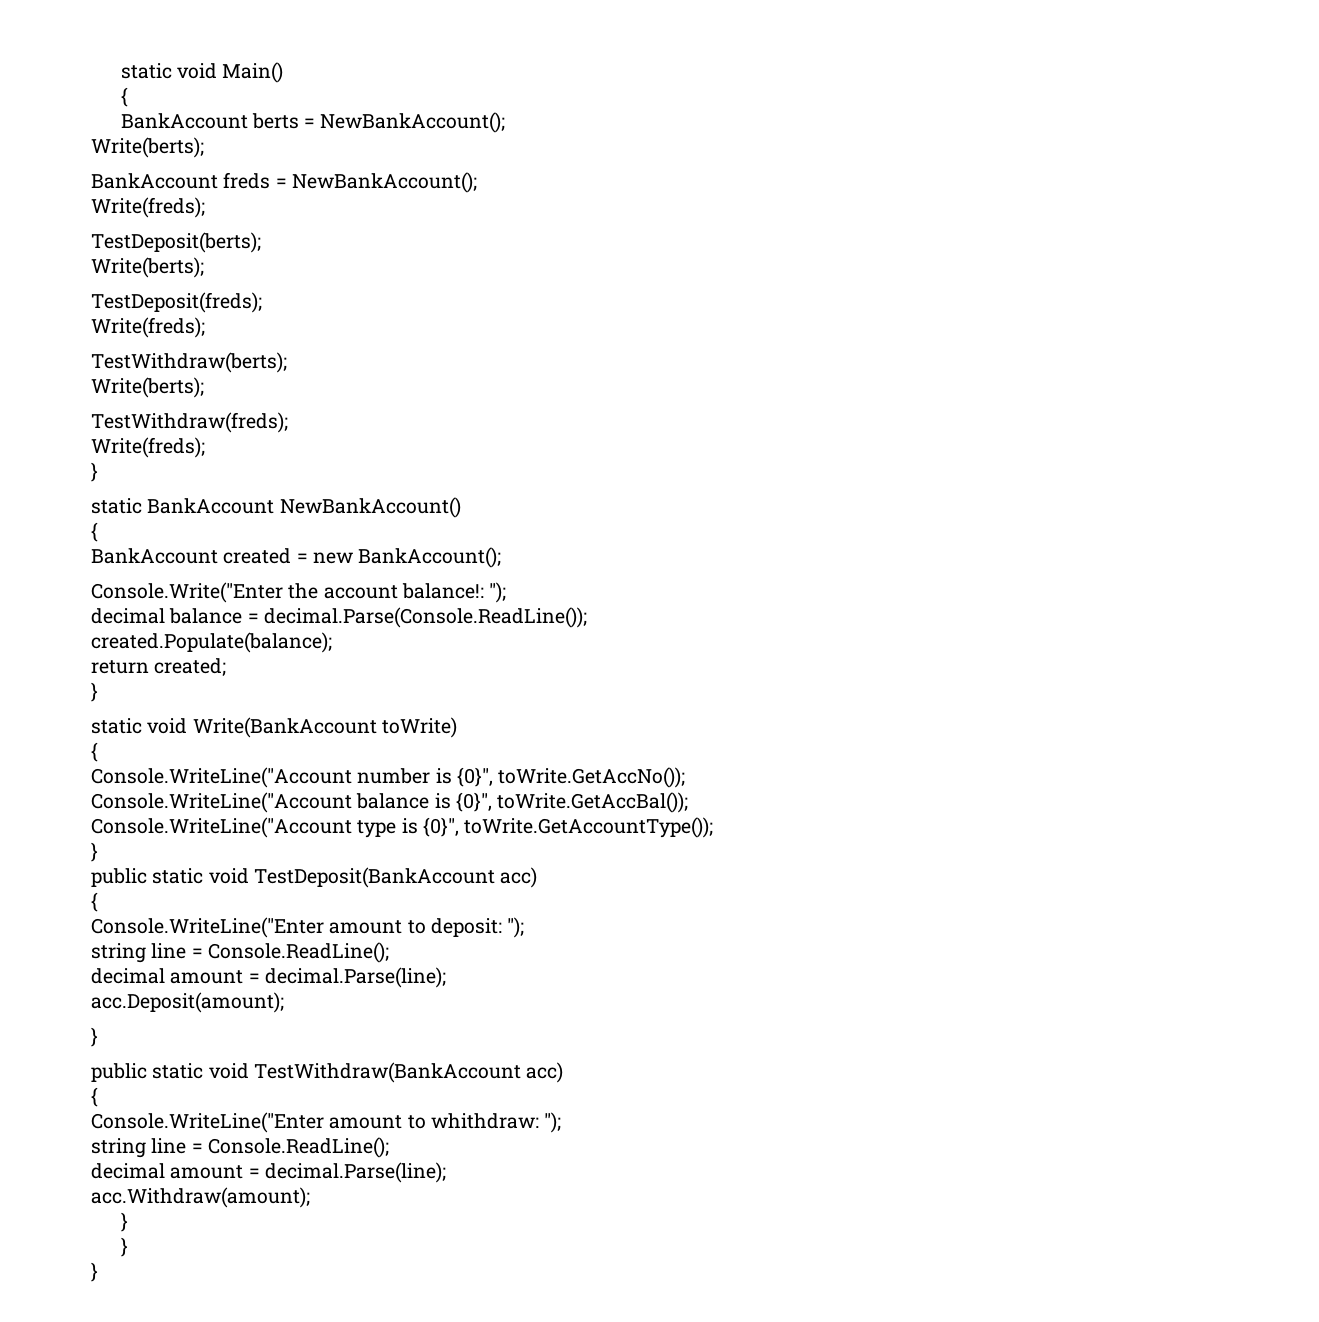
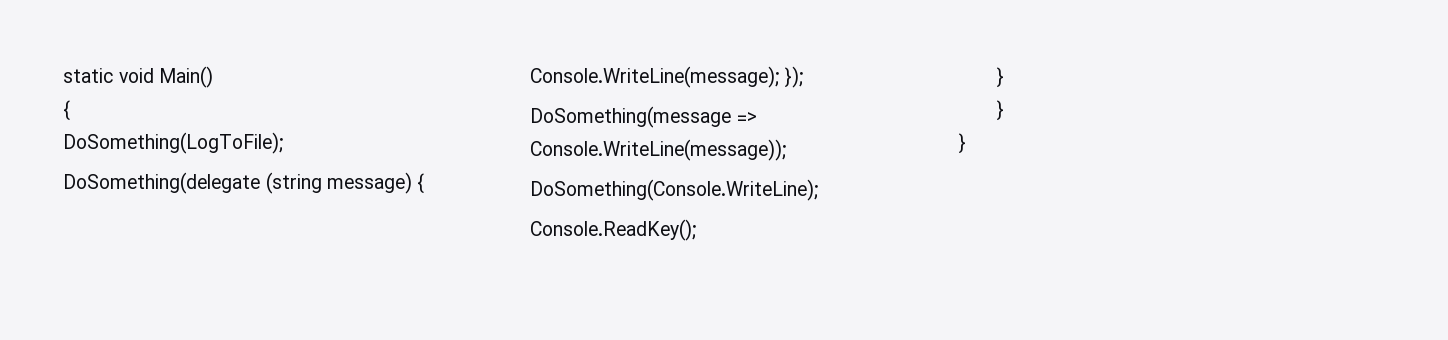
[120,112,506,133] [91,137,204,158] [91,172,477,193] [91,197,205,218] [91,232,261,253] [91,257,204,278] [91,292,262,313] [91,317,205,338] [91,352,287,373] [91,377,204,398] [91,412,288,433] [91,437,205,458] [91,462,98,482] [91,497,461,518] [91,522,98,542] [91,547,502,568] [91,582,507,603] [91,607,587,628] [91,632,332,653] [91,658,227,676] [91,682,98,702] [91,717,457,738] [91,742,98,762] [91,767,686,788] [91,792,689,813] [91,817,714,838] [91,842,98,862] [91,867,538,888] [91,892,98,912] [91,917,525,938] [91,942,389,963] [91,967,446,988] [91,992,284,1013] [91,1027,98,1047] [91,1062,564,1083] [91,1087,98,1107] [91,1112,562,1133] [91,1137,389,1158] [91,1162,446,1183] [91,1187,310,1208] BankAccount berts = NewBankAccount(); // Write(berts); // BankAccount freds = NewBankAccount(); // Write(freds); // TestDeposit(berts); // Write(berts); // TestDeposit(freds); // Write(freds); // TestWithdraw(berts); // Write(berts); // TestWithdraw(freds); // Write(freds); // } // static BankAccount NewBankAccount() // { // BankAccount created = new BankAccount(); // Console.Write("Enter the account balance!: "); // decimal balance = decimal.Parse(Console.ReadLine()); // created.Populate(balance); // return created; // } // static void Write(BankAccount toWrite) // { // Console.WriteLine("Account number is {0}", toWrite.GetAccNo()); // Console.WriteLine("Account balance is {0}", toWrite.GetAccBal()); // Console.WriteLine("Account type is {0}", toWrite.GetAccountType()); // } // public static void TestDeposit(BankAccount acc) // { // Console.WriteLine("Enter amount to deposit: "); // string line = Console.ReadLine(); // decimal amount = decimal.Parse(line); // acc.Deposit(amount); // } // public static void TestWithdraw(BankAccount acc) // { // Console.WriteLine("Enter amount to whithdraw: "); // string line = Console.ReadLine(); // decimal amount = decimal.Parse(line); // acc.Withdraw(amount); -> [63,132,284,154] [63,172,425,194] [530,66,803,88] [530,106,757,128] [530,139,787,161] [530,179,819,201] [530,219,697,241] DoSomething(LogToFile); // DoSomething(delegate (string message) { Console.WriteLine(message); }); // DoSomething(message => Console.WriteLine(message)); // DoSomething(Console.WriteLine); // Console.ReadKey();

